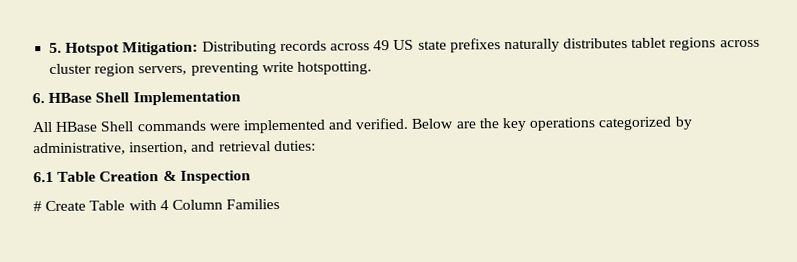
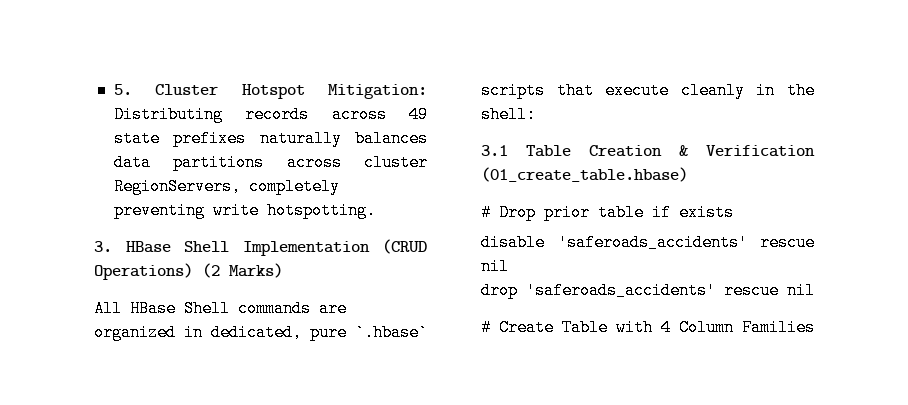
(63, 47) none -> [155,84,219,95] Cluster
[393,39,415,51] US -> (428, 114) none
[563,37,760,51] [49,63,188,77] distributes tablet regions across cluster region servers, -> [355,130,428,147] [113,154,428,171] [113,178,340,195] balances data partitions across cluster RegionServers, completely
[32,93,45,104] 6. -> [94,241,112,252] 3.
(241, 98) none -> [382,239,427,254] [94,263,283,280] (CRUD Operations) (2 Marks)
[208,116,692,134] [33,140,316,156] [33,170,251,184] were implemented and verified. Below are the key operations categorized by administrative, insertion, and retrieval duties: // 6.1 Table Creation & Inspection -> [319,300,347,317] [94,324,428,341] [481,82,815,99] [481,106,536,123] [481,145,815,157] [481,167,688,182] [481,204,734,221] [481,234,815,251] [481,258,509,275] [481,282,815,299] are organized in dedicated, pure `.hbase` scripts that execute cleanly in the shell: // 3.1 Table Creation & Verification (01_create_table.hbase) // # Drop prior table if exists // disable 'saferoads_accidents' rescue nil // drop 'saferoads_accidents' rescue nil

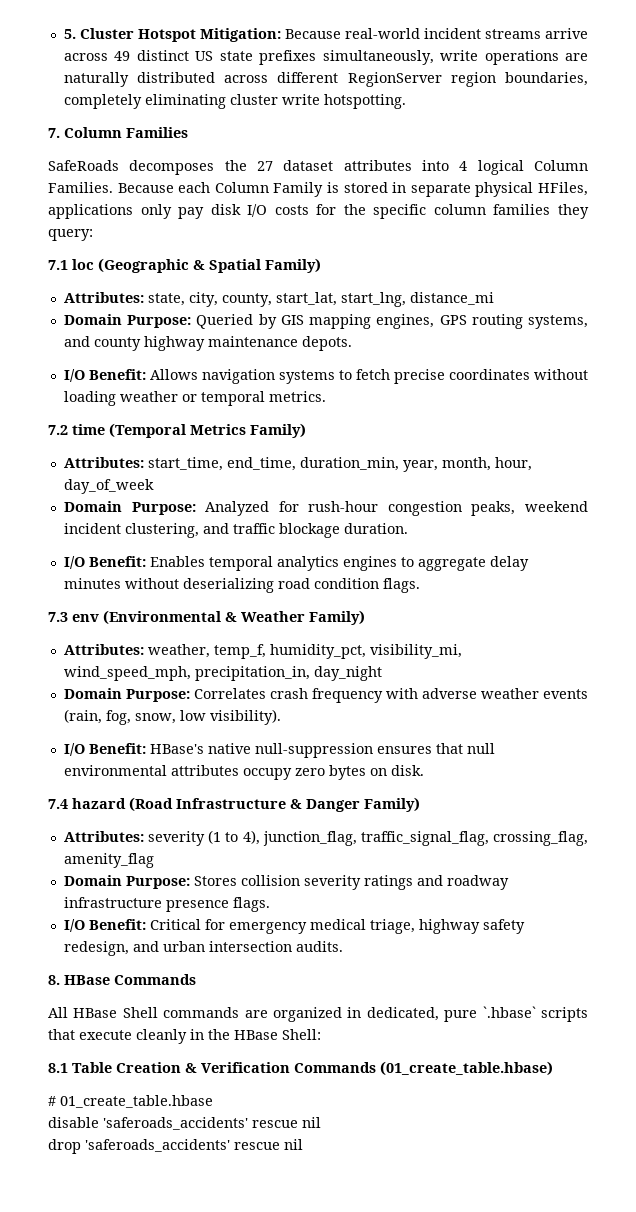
[113,106,428,123] [113,130,428,147] [113,154,428,171] [113,178,340,195] [113,202,376,219] [94,239,427,256] [94,263,283,280] Distributing records across 49 state prefixes naturally balances data partitions across cluster RegionServers, completely preventing write hotspotting. // 3. HBase Shell Implementation (CRUD Operations) (2 Marks) -> [284,28,588,39] [63,50,588,65] [63,72,588,87] [63,94,406,109] [48,127,188,138] [48,160,588,175] [48,182,589,197] [48,204,589,219] [48,229,93,241] [48,258,321,273] [63,292,494,307] [63,314,588,329] [63,336,352,351] [63,369,588,384] [63,391,326,406] [48,423,306,438] [63,457,532,472] [63,479,154,494] [63,501,588,516] [63,523,408,538] [63,556,529,571] [63,578,420,593] [48,610,365,625] [63,644,462,659] [63,666,382,681] [63,688,589,703] [63,709,281,725] [63,743,495,758] [63,765,424,780] [48,797,420,812] [63,830,588,846] [63,853,154,868] [63,875,509,890] [63,897,270,912] [63,919,525,934] [63,941,343,956] [48,974,196,985] Because real-world incident streams arrive across 49 distinct US state prefixes simultaneously, write operations are naturally distributed across different RegionServer region boundaries, completely eliminating cluster write hotspotting. // 7. Column Families // SafeRoads decomposes the 27 dataset attributes into 4 logical Column Families. Because each Column Family is stored in separate physical HFiles, applications only pay disk I/O costs for the specific column families they query: // 7.1 loc (Geographic & Spatial Family) // Attributes: state, city, county, start_lat, start_lng, distance_mi // Domain Purpose: Queried by GIS mapping engines, GPS routing systems, and county highway maintenance depots. // I/O Benefit: Allows navigation systems to fetch precise coordinates without loading weather or temporal metrics. // 7.2 time (Temporal Metrics Family) // Attributes: start_time, end_time, duration_min, year, month, hour, day_of_week // Domain Purpose: Analyzed for rush-hour congestion peaks, weekend incident clustering, and traffic blockage duration. // I/O Benefit: Enables temporal analytics engines to aggregate delay minutes without deserializing road condition flags. // 7.3 env (Environmental & Weather Family) // Attributes: weather, temp_f, humidity_pct, visibility_mi, wind_speed_mph, precipitation_in, day_night // Domain Purpose: Correlates crash frequency with adverse weather events (rain, fog, snow, low visibility). // I/O Benefit: HBase's native null-suppression ensures that null environmental attributes occupy zero bytes on disk. // 7.4 hazard (Road Infrastructure & Danger Family) // Attributes: severity (1 to 4), junction_flag, traffic_signal_flag, crossing_flag, amenity_flag // Domain Purpose: Stores collision severity ratings and roadway infrastructure presence flags. // I/O Benefit: Critical for emergency medical triage, highway safety redesign, and urban intersection audits. // 8. HBase Commands
[481,106,536,123] [481,145,508,156] shell: // 3.1 -> [234,1029,321,1040] [48,1063,68,1073] HBase Shell: // 8.1
(815, 151) none -> [294,1062,376,1073] Commands
[499,204,734,221] Drop prior table if exists -> [60,1095,213,1108] 01_create_table.hbase
[481,319,815,336] // # Create Table with 4 Column Families -> (303, 1144) none

